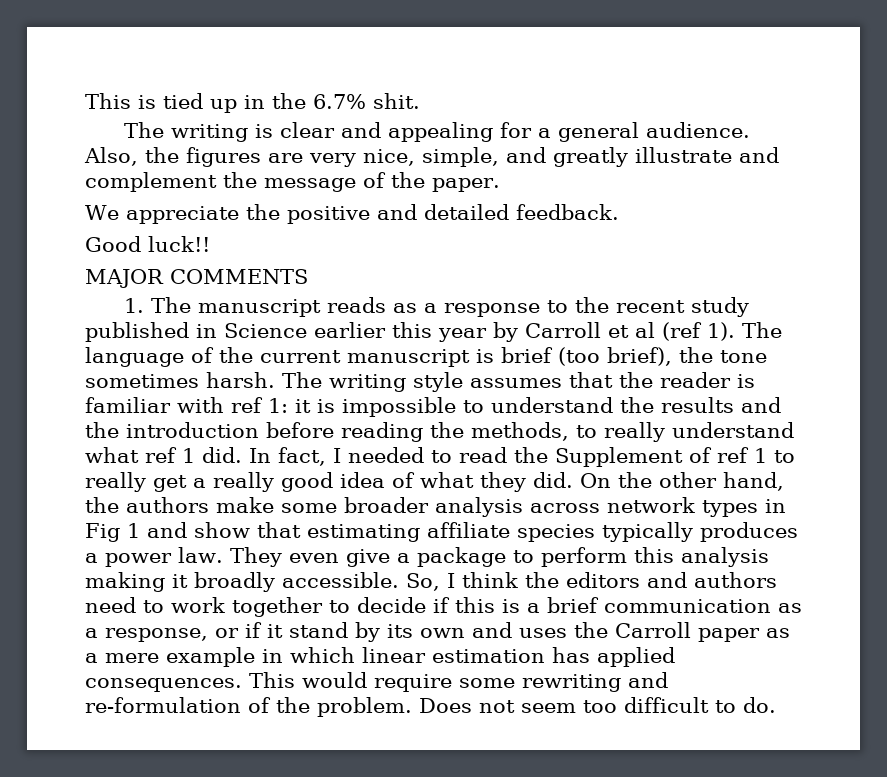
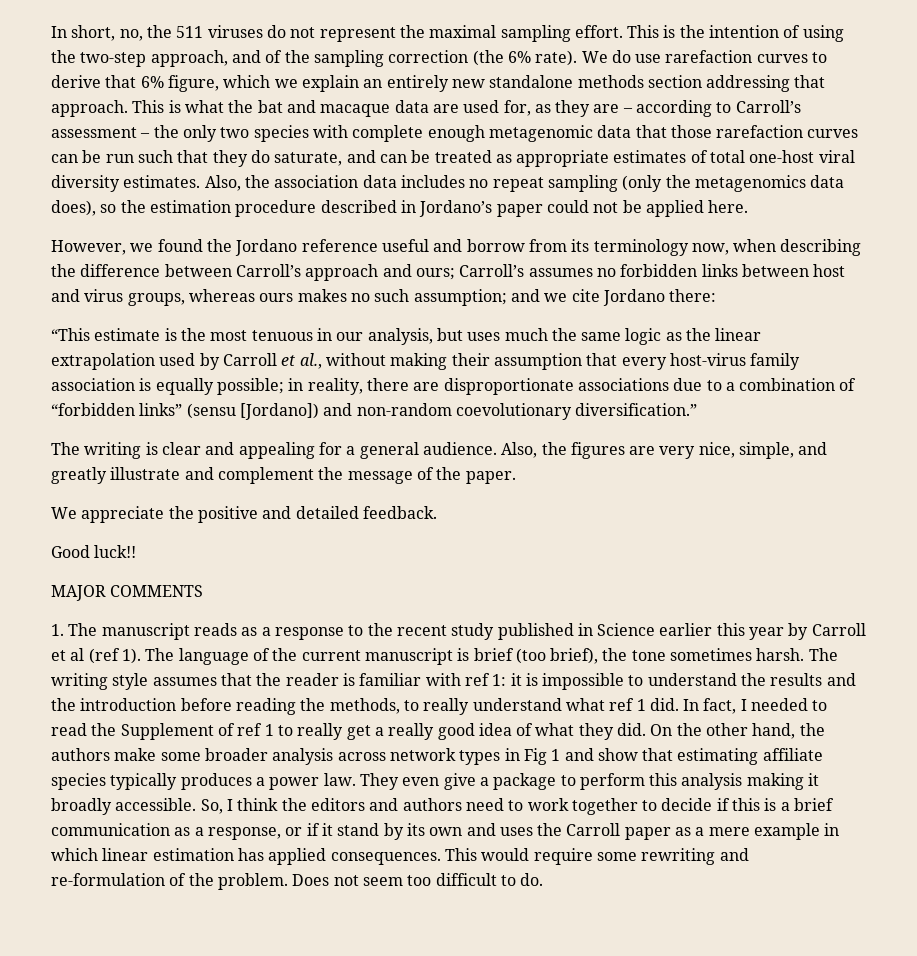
[85,93,420,113] This is tied up in the 6.7% shit. -> [51,25,844,42] [51,50,828,67] [51,75,826,92] [51,100,801,117] [51,125,859,142] [51,150,855,167] [51,175,845,192] [51,200,749,217] [51,239,862,256] [51,264,846,281] [51,289,717,306] [51,328,762,345] [51,353,801,370] [51,378,857,395] [51,403,698,420] In short, no, the 511 viruses do not represent the maximal sampling effort. This is the intention of using the two-step approach, and of the sampling correction (the 6% rate). We do use rarefaction curves to derive that 6% figure, which we explain an entirely new standalone methods section addressing that approach. This is what the bat and macaque data are used for, as they are – according to Carroll’s assessment – the only two species with complete enough metagenomic data that those rarefaction curves can be run such that they do saturate, and can be treated as appropriate estimates of total one-host viral diversity estimates. Also, the association data includes no repeat sampling (only the metagenomics data does), so the estimation procedure described in Jordano’s paper could not be applied here. // However, we found the Jordano reference useful and borrow from its terminology now, when describing the difference between Carroll’s approach and ours; Carroll’s assumes no forbidden links between host and virus groups, whereas ours makes no such assumption; and we cite Jordano there: // “This estimate is the most tenuous in our analysis, but uses much the same logic as the linear extrapolation used by Carroll et al., without making their assumption that every host-virus family association is equally possible; in reality, there are disproportionate associations due to a combination of “forbidden links” (sensu [Jordano]) and non-random coevolutionary diversification.”

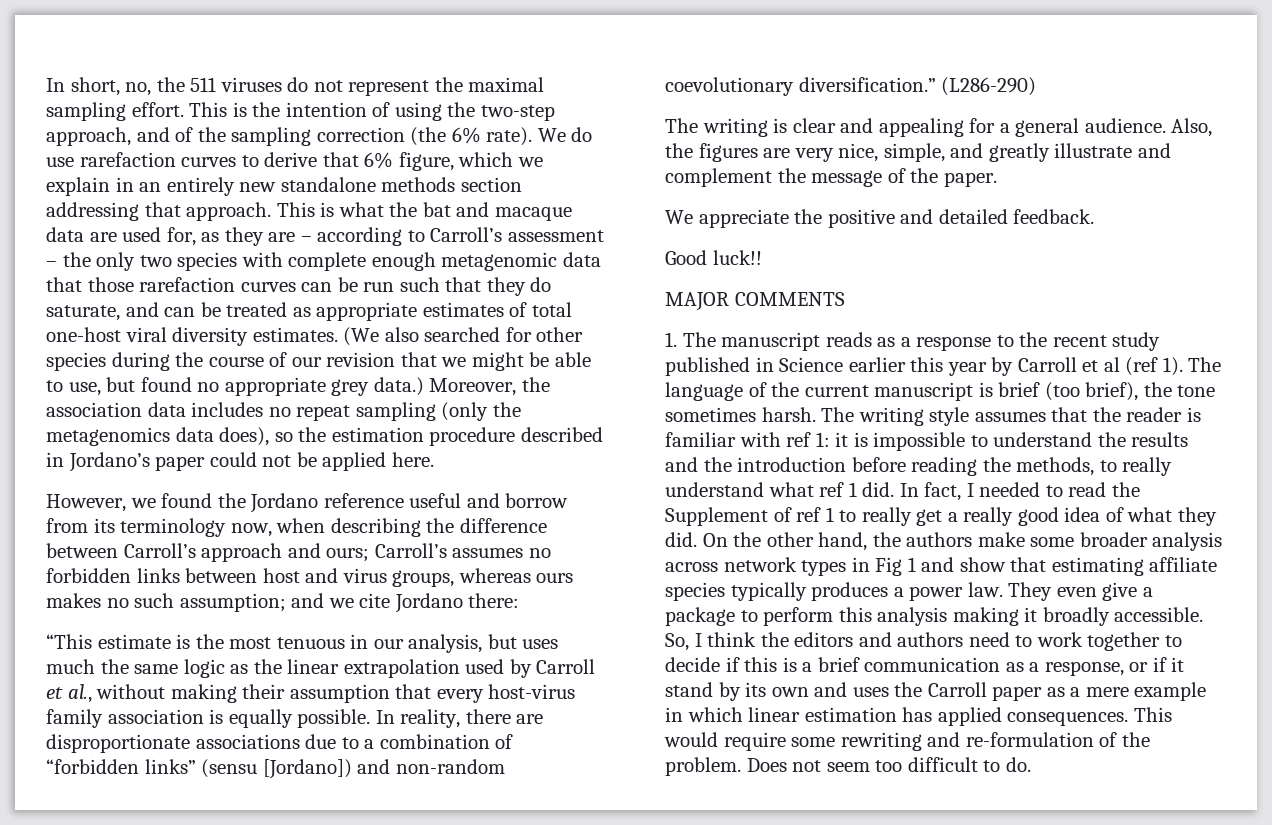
(359, 83) none -> [115,177,134,192] in
[204,175,241,191] Also, -> [343,327,584,346] [46,352,591,371] [46,377,517,396] (We also searched for other species during the course of our revision that we might be able to use, but found no appropriate grey data.) Moreover,
[216,378,304,395] possible; in -> [297,709,395,728] possible. In
(698, 409) none -> [941,77,1037,96] (L286-290)

